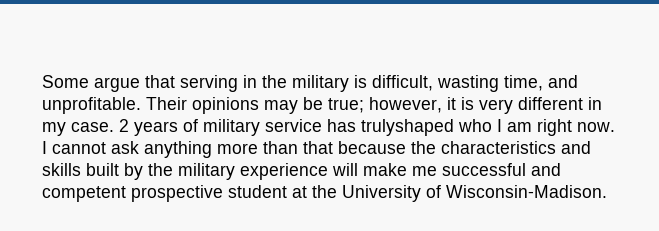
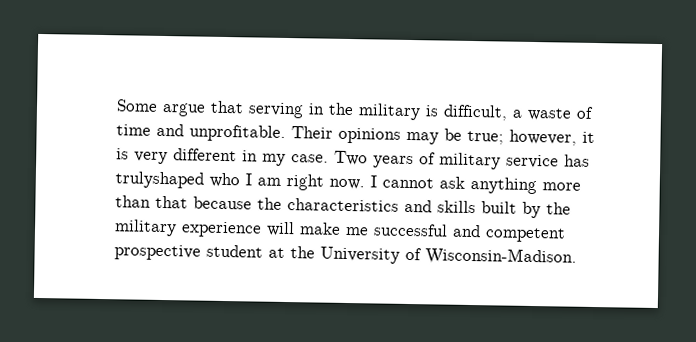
[437,75,543,92] wasting time, -> [512,106,594,121] [116,124,151,136] a waste of time
[119,119,129,132] 2 -> [334,150,368,166] Two

